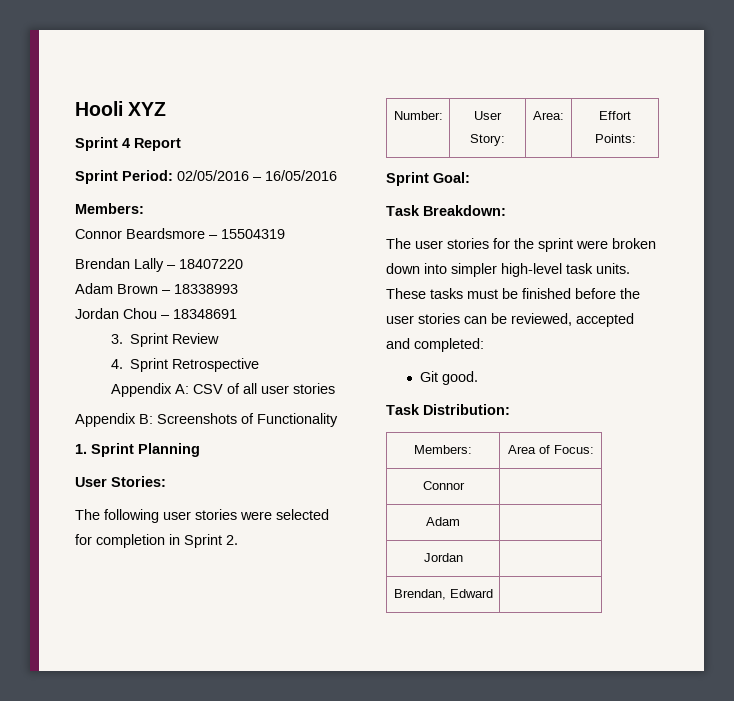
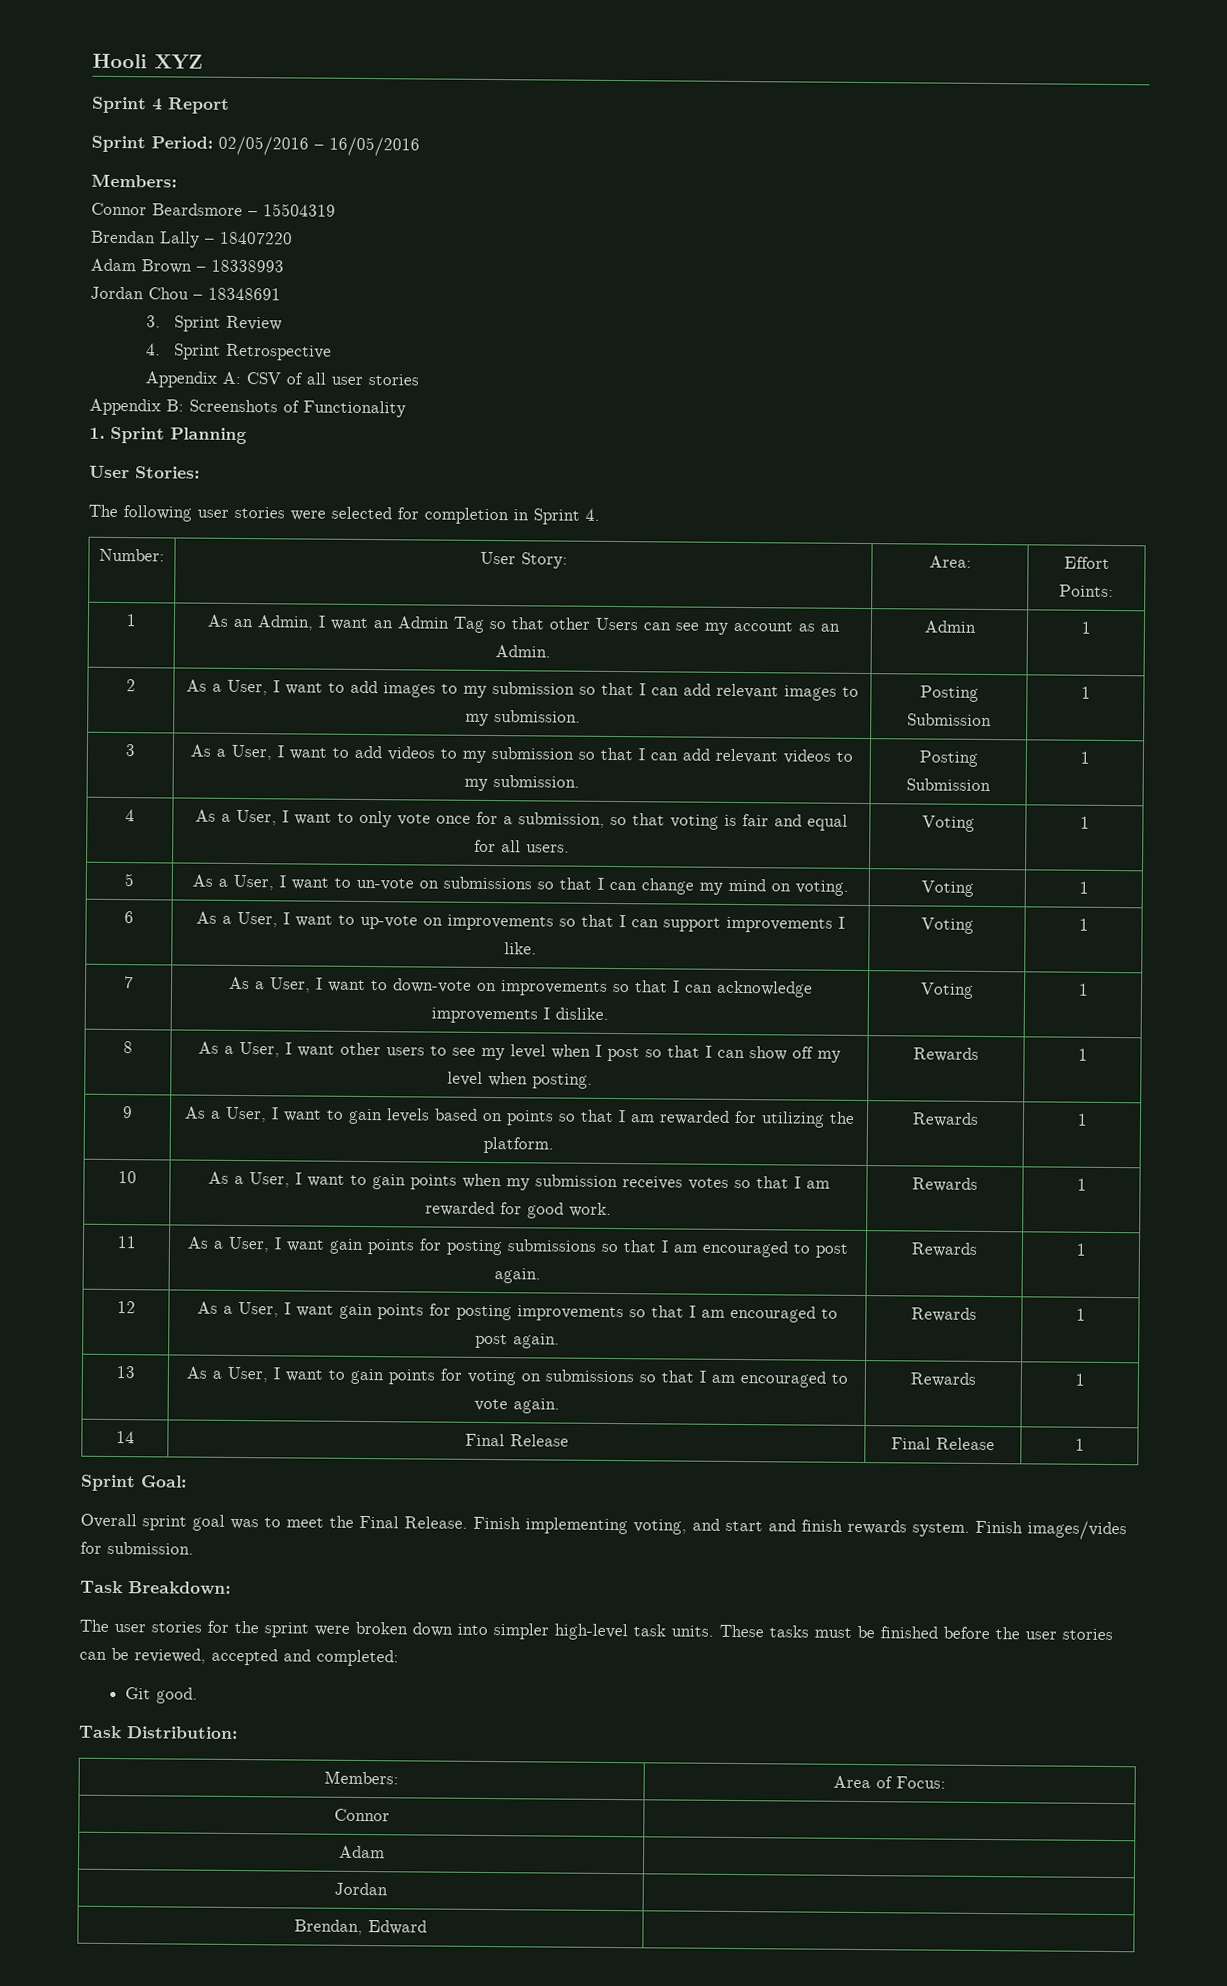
[226,535,238,545] 2. -> [585,508,600,521] 4.
[386,172,470,186] // Sprint Goal: -> [126,614,137,627] [206,614,840,635] [494,645,551,658] [923,620,976,633] [1080,621,1091,634] [126,679,136,692] [186,679,859,701] [464,710,581,726] [919,685,979,702] [907,713,992,727] [1080,686,1091,699] [125,744,135,757] [190,744,853,764] [463,775,580,791] [918,750,978,767] [906,778,991,792] [1079,751,1090,764] [125,809,135,822] [195,809,848,831] [473,839,570,853] [921,815,975,832] [1079,816,1090,829] [124,873,134,887] [192,874,849,896] [920,880,974,897] [1078,881,1089,894] [124,911,134,924] [196,911,845,933] [504,942,537,955] [920,917,974,934] [1078,918,1089,931] [124,976,134,989] [228,976,813,998] [430,1007,609,1024] [919,982,974,999] [1077,983,1089,996] [123,1041,133,1054] [198,1041,841,1063] [446,1071,593,1089] [913,1047,979,1062] [1077,1048,1088,1061] [122,1106,133,1119] [183,1106,855,1128] [483,1136,554,1154] [912,1112,979,1127] [1076,1113,1088,1126] [117,1171,137,1184] [207,1171,830,1191] [425,1201,612,1219] [912,1177,978,1192] [1076,1178,1087,1191] [116,1236,137,1249] [187,1236,848,1258] [494,1268,541,1284] [911,1242,978,1257] [1075,1243,1087,1256] [116,1301,136,1314] [197,1301,838,1323] [475,1333,560,1349] [911,1307,977,1322] [1075,1308,1086,1321] [115,1366,135,1379] [185,1366,848,1388] [473,1398,560,1414] [910,1372,976,1387] [1074,1373,1085,1386] [115,1431,135,1444] [464,1433,569,1447] [891,1437,995,1451] [1074,1438,1085,1451] [80,1474,187,1492] [80,1513,1127,1541] [80,1541,194,1555] // 1 | As an Admin, I want an Admin Tag so that other Users can see my account as an Admin. | Admin | 1 // 2 | As a User, I want to add images to my submission so that I can add relevant images to my submission. | Posting Submission | 1 // 3 | As a User, I want to add videos to my submission so that I can add relevant videos to my submission. | Posting Submission | 1 // 4 | As a User, I want to only vote once for a submission, so that voting is fair and equal for all users. | Voting | 1 // 5 | As a User, I want to un-vote on submissions so that I can change my mind on voting. | Voting | 1 // 6 | As a User, I want to up-vote on improvements so that I can support improvements I like. | Voting | 1 // 7 | As a User, I want to down-vote on improvements so that I can acknowledge improvements I dislike. | Voting | 1 // 8 | As a User, I want other users to see my level when I post so that I can show off my level when posting. | Rewards | 1 // 9 | As a User, I want to gain levels based on points so that I am rewarded for utilizing the platform. | Rewards | 1 // 10 | As a User, I want to gain points when my submission receives votes so that I am rewarded for good work. | Rewards | 1 // 11 | As a User, I want gain points for posting submissions so that I am encouraged to post again. | Rewards | 1 // 12 | As a User, I want gain points for posting improvements so that I am encouraged to post again. | Rewards | 1 // 13 | As a User, I want to gain points for voting on submissions so that I am encouraged to vote again. | Rewards | 1 // 14 | Final Release | Final Release | 1 // Sprint Goal: // Overall sprint goal was to meet the Final Release. Finish implementing voting, and start and finish rewards system. Finish images/vides for submission.

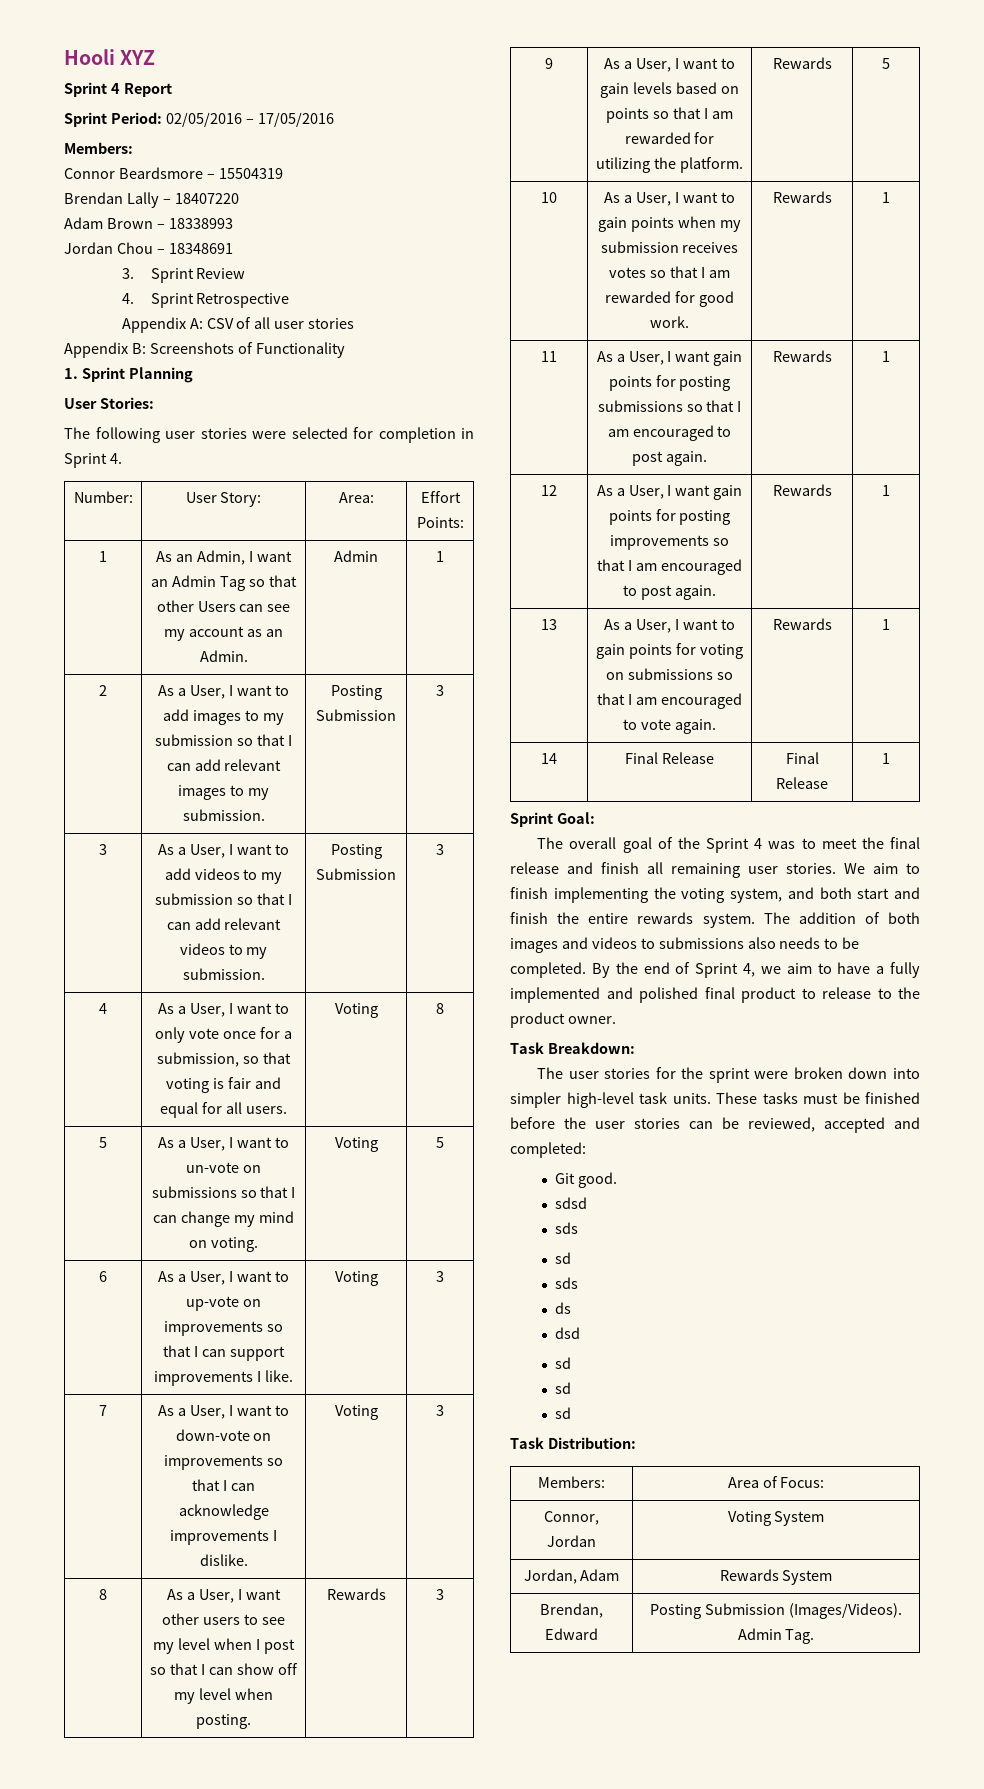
[329,136,420,157] 16/05/2016 -> [257,112,334,127] 17/05/2016
[1080,686,1091,699] 1 -> [436,685,444,696] 3
[1079,751,1090,764] 1 -> [436,844,444,855] 3
[1079,816,1090,829] 1 -> [436,1003,444,1014] 8
[1078,881,1089,894] 1 -> [436,1137,444,1148] 5
[1078,918,1089,931] 1 -> [436,1271,444,1282] 3
[1077,983,1089,996] 1 -> [436,1405,444,1416] 3
[1077,1048,1088,1061] 1 -> [436,1589,444,1600] 3
[1076,1113,1088,1126] 1 -> [882,58,890,69] 5
[80,1513,1127,1541] [80,1541,194,1555] Overall sprint goal was to meet the Final Release. Finish implementing voting, and start and finish rewards system. Finish images/vides for submission. -> [537,837,920,853] [510,862,920,878] [510,887,920,903] [510,912,920,928] [510,937,860,953] [510,962,920,978] [510,987,920,1003] [510,1012,616,1028] The overall goal of the Sprint 4 was to meet the final release and finish all remaining user stories. We aim to finish implementing the voting system, and both start and finish the entire rewards system. The addition of both images and videos to submissions also needs to be completed. By the end of Sprint 4, we aim to have a fully implemented and polished final product to release to the product owner.
(199, 1695) none -> [554,1197,587,1209] [554,1222,578,1234] [554,1252,571,1264] [554,1277,578,1289] [554,1302,571,1314] [554,1327,580,1339] [554,1357,571,1369] [554,1382,571,1394] [554,1407,571,1419] // sdsd // sds // sd // sds // ds // dsd // sd // sd // sd
[333,1808,390,1822] Connor | // -> [544,1511,599,1525] [547,1535,596,1547] [727,1511,825,1526] [523,1569,577,1584] Connor, Jordan | Voting System // Jordan,
[334,1882,388,1896] // Jordan | -> [719,1569,833,1585] Rewards System
(427, 1927) none -> [650,1603,902,1619] [737,1628,815,1644] Posting Submission (Images/Videos). Admin Tag.

